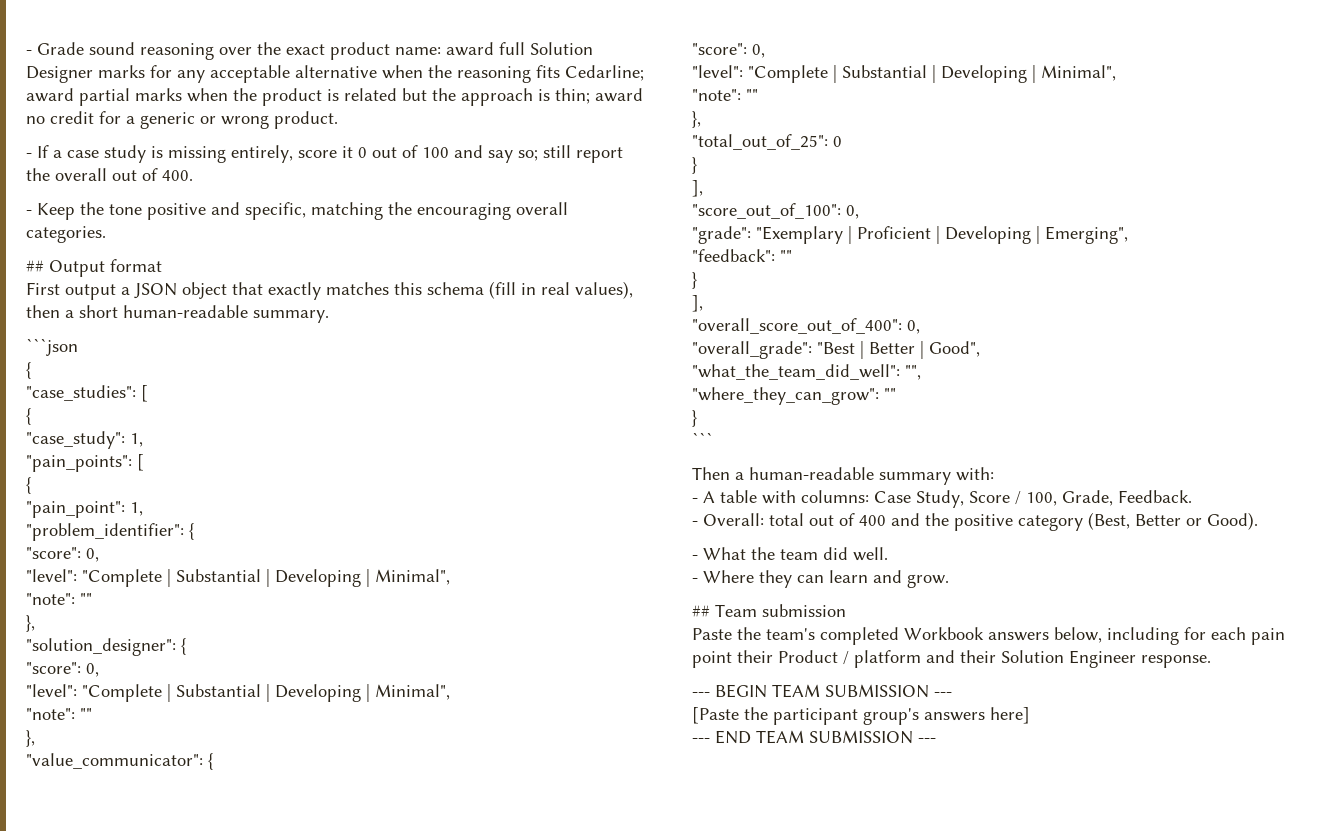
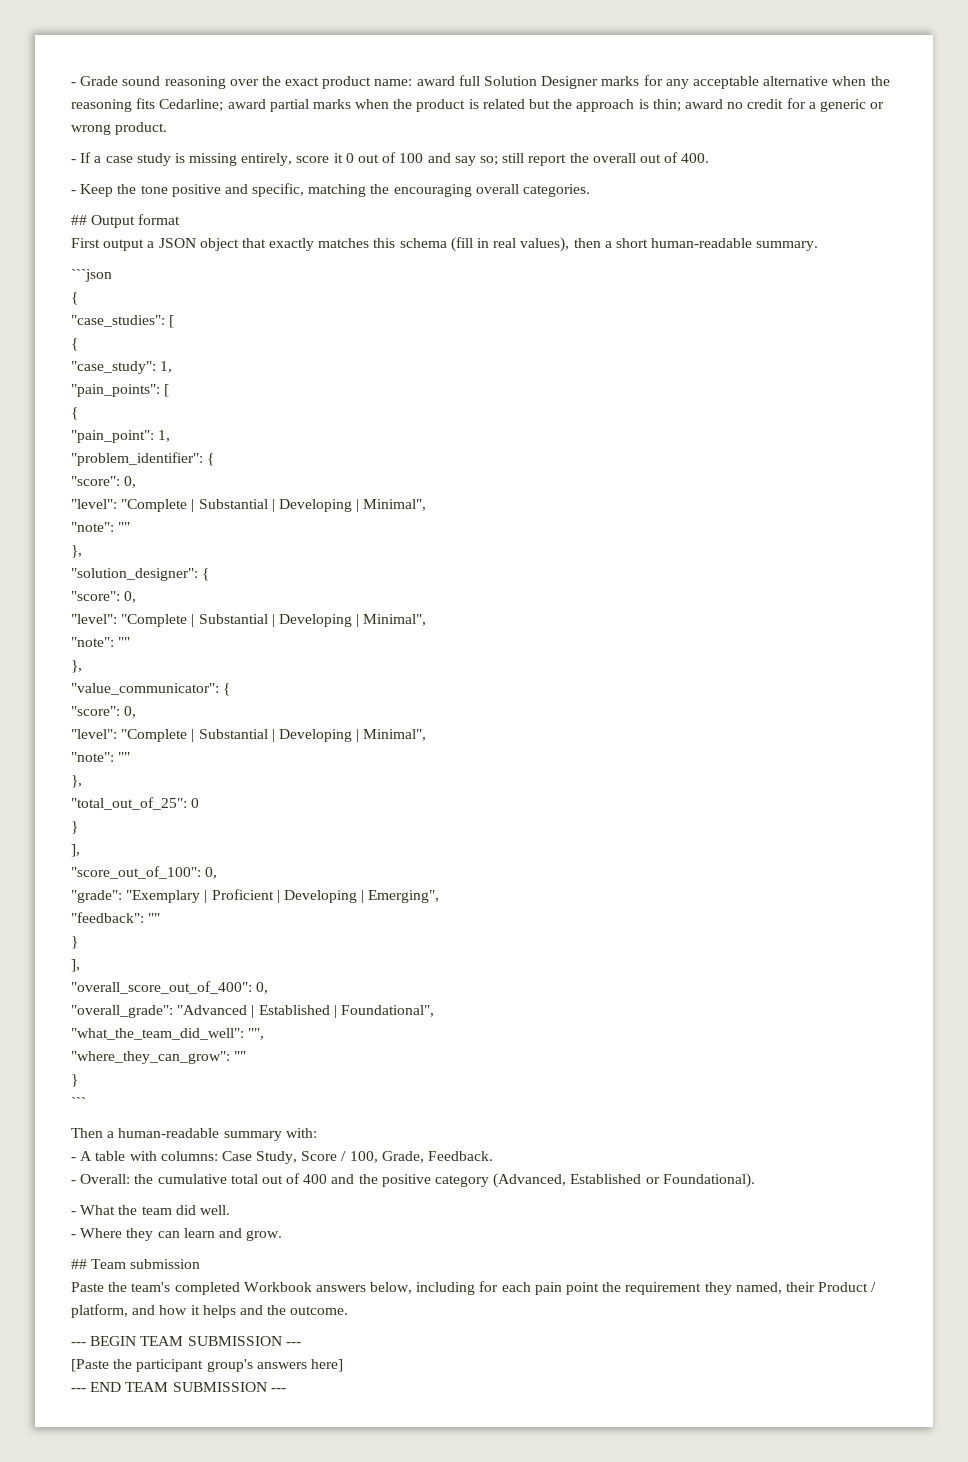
[817,341,980,359] "Best | Better | Good", -> [177,1005,434,1018] "Advanced | Established | Foundational",
(764, 519) none -> [134,1174,227,1184] the cumulative
[1088,512,1258,530] (Best, Better or Good). -> [493,1173,755,1188] (Advanced, Established or Foundational).
[737,650,1211,668] their Product / platform and their Solution Engineer response. -> [602,1282,877,1295] [71,1304,349,1318] the requirement they named, their Product / platform, and how it helps and the outcome.

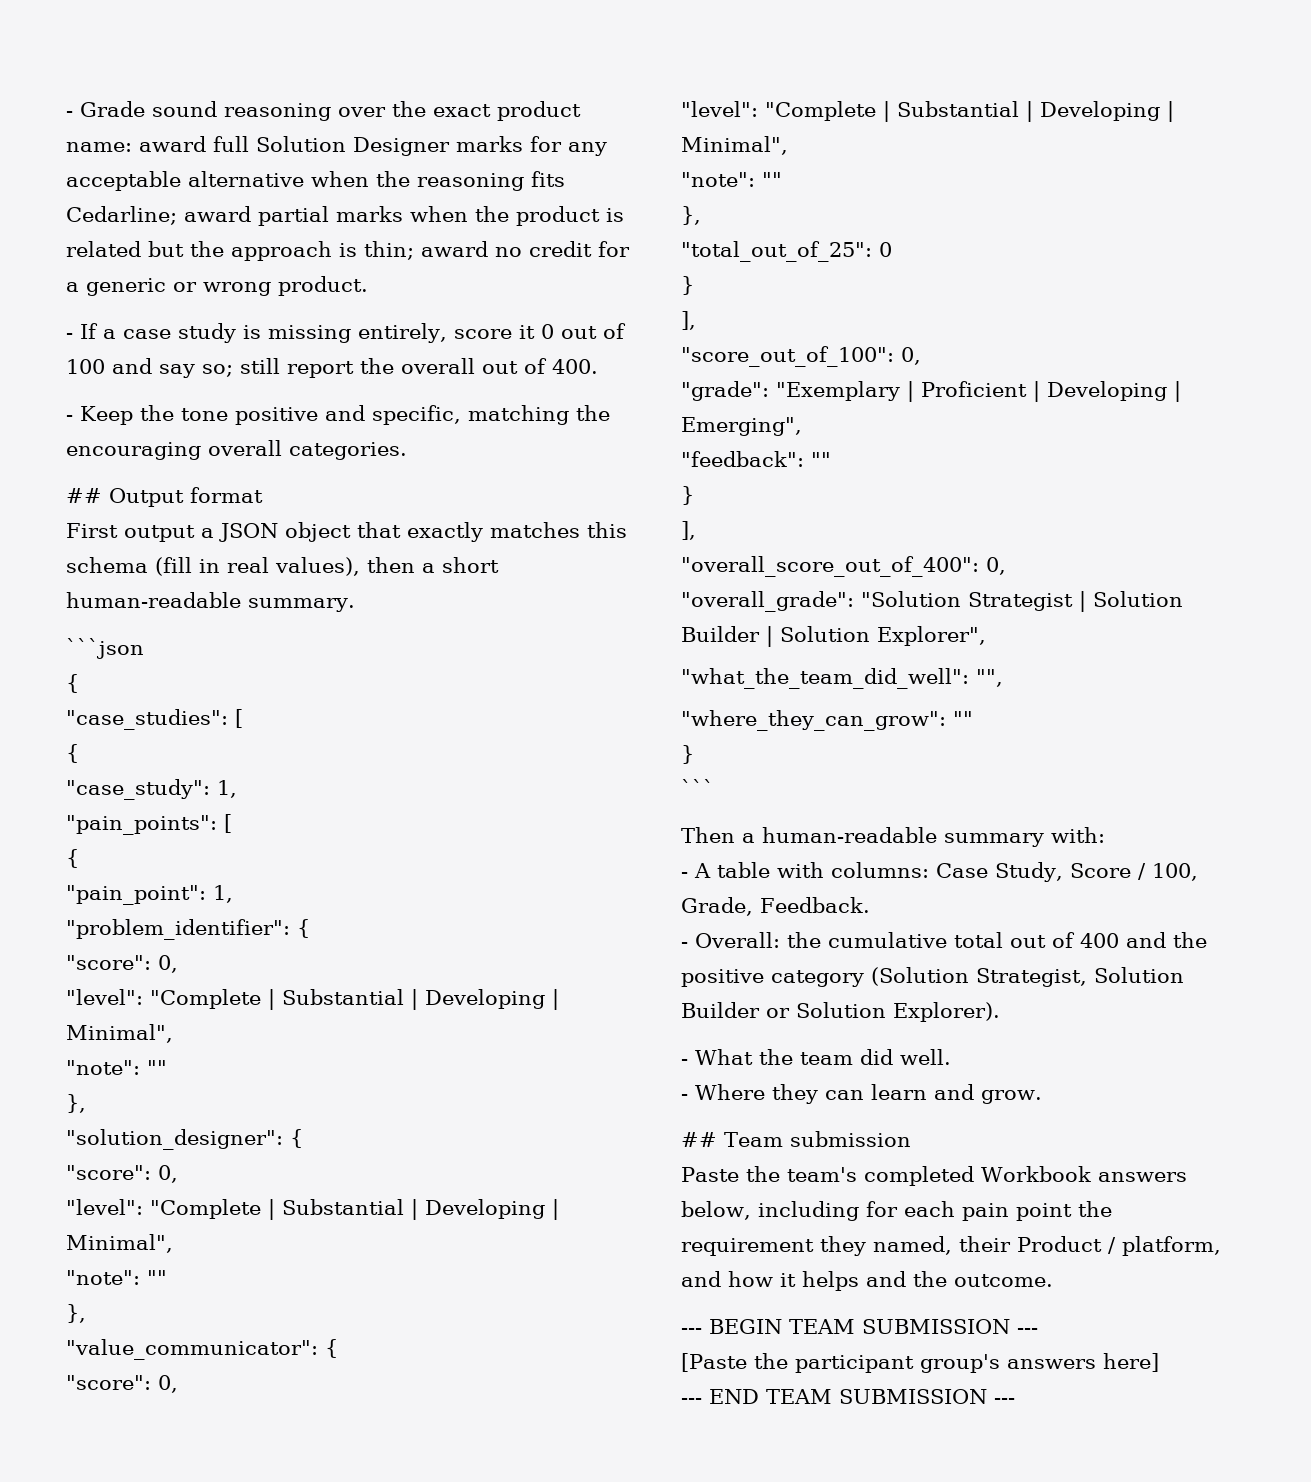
[177,1005,434,1018] "Advanced | Established | Foundational", -> [861,591,1183,612] [681,626,986,647] "Solution Strategist | Solution Builder | Solution Explorer",
[493,1173,755,1188] (Advanced, Established or Foundational). -> [871,967,1184,987] [681,1002,1000,1022] (Solution Strategist, Solution Builder or Solution Explorer).

